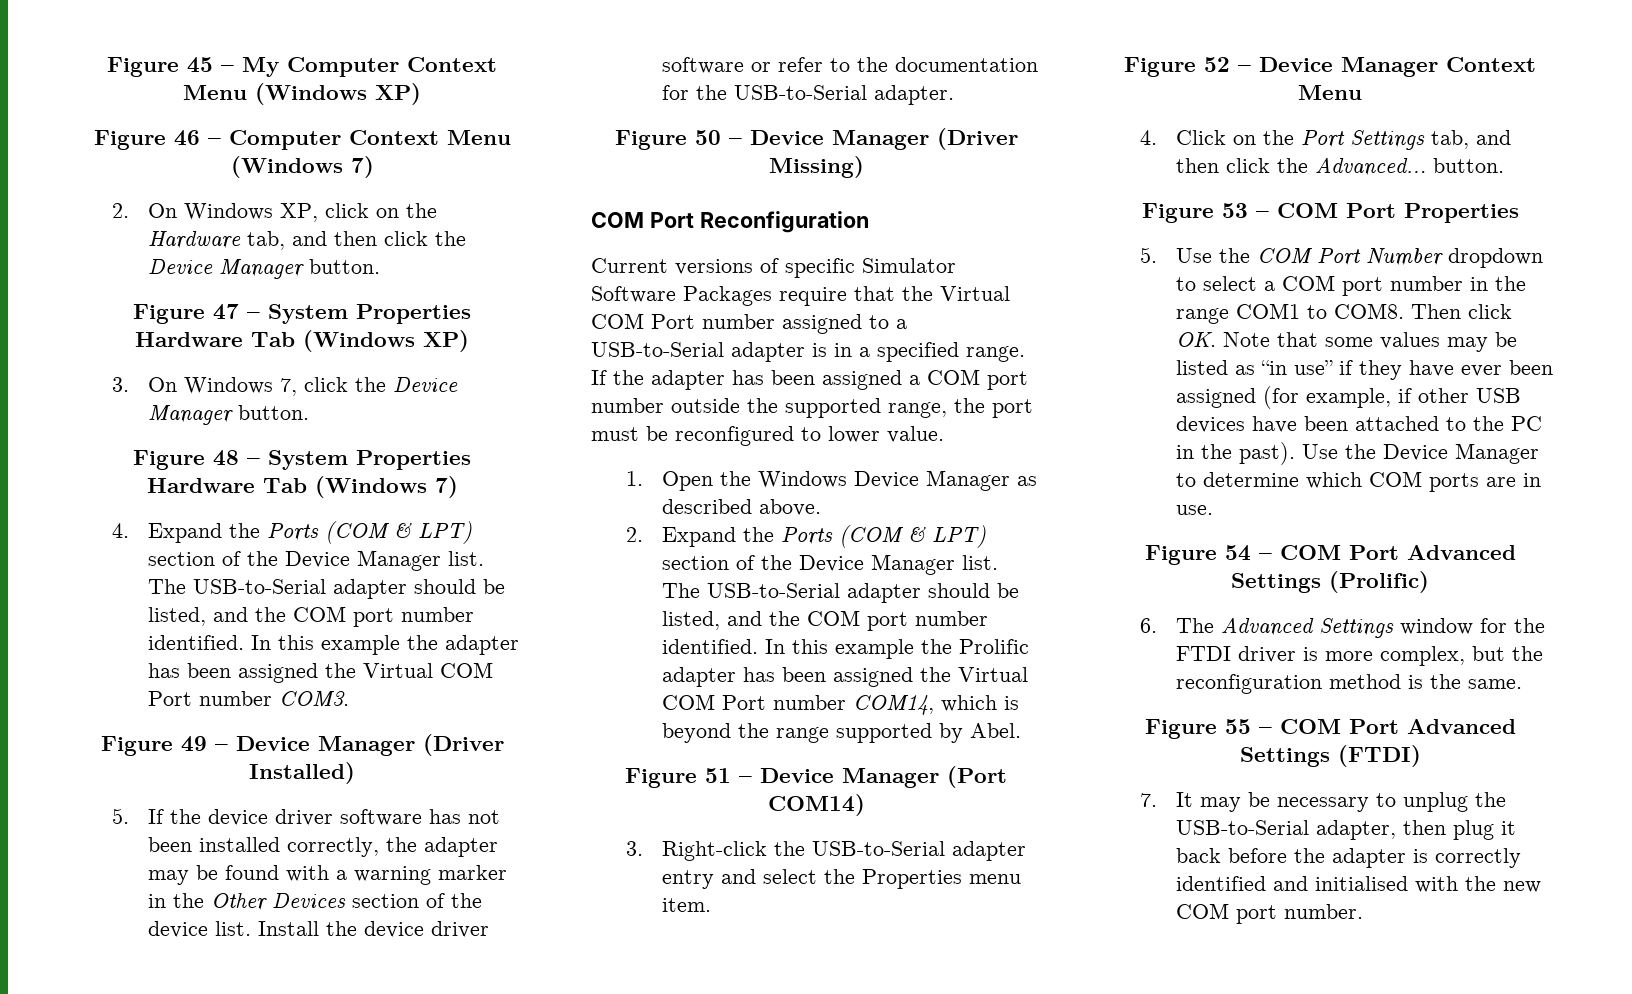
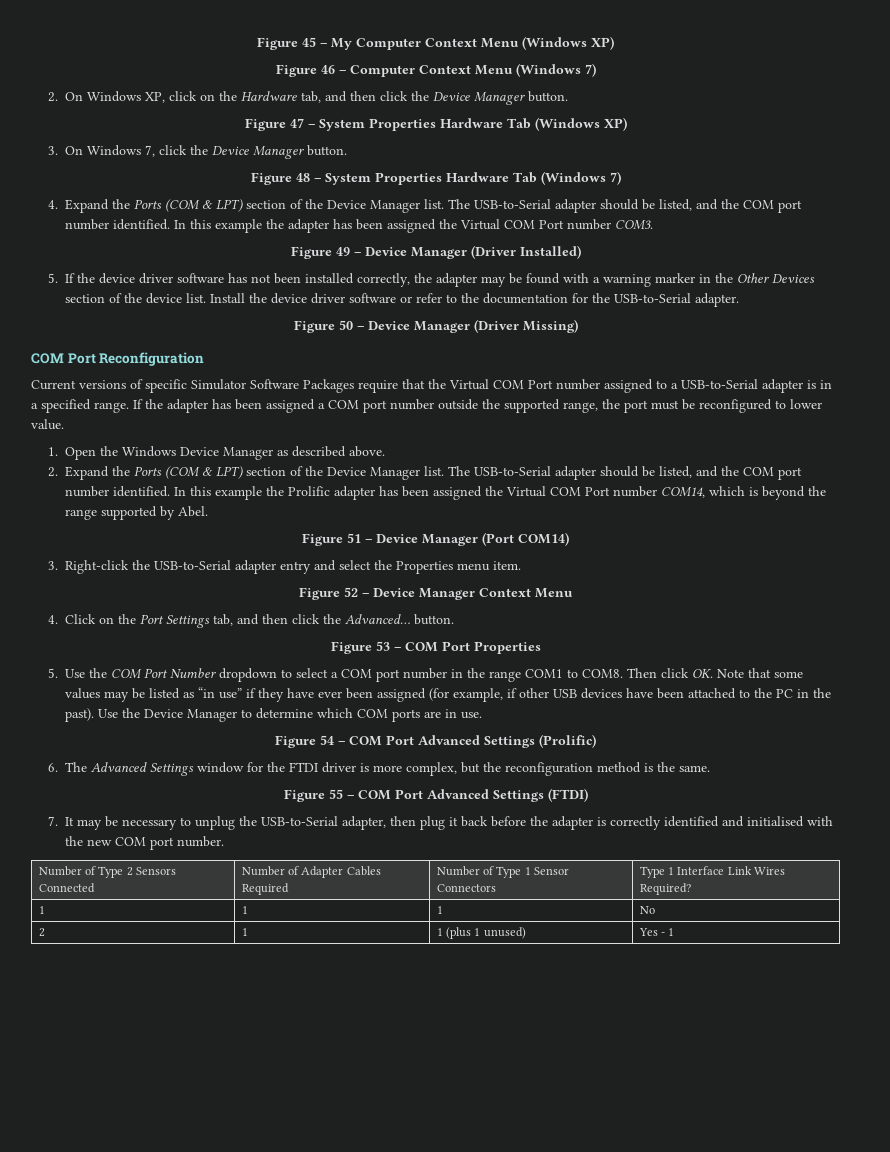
(1363, 911) none -> [38,866,177,878] [38,883,95,893] [241,866,381,878] [241,883,289,895] [436,866,570,878] [436,884,496,892] [639,866,786,878] [639,883,691,895] [38,906,45,914] [241,906,248,914] [436,906,443,914] [639,906,655,914] [38,928,45,937] [241,928,248,936] [436,927,526,939] [638,928,675,936] // Number of Type 2 Sensors Connected | Number of Adapter Cables Required | Number of Type 1 Sensor Connectors | Type 1 Interface Link Wires Required? // 1 | 1 | 1 | No // 2 | 1 | 1 (plus 1 unused) | Yes - 1

